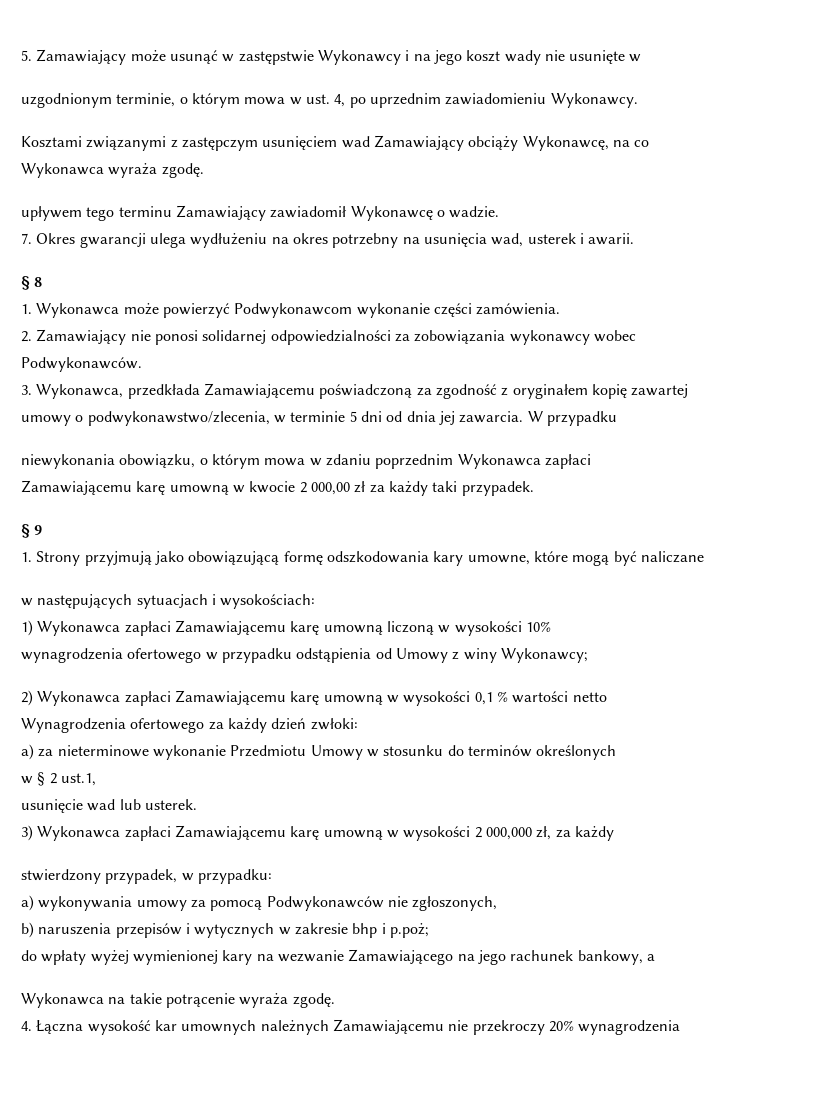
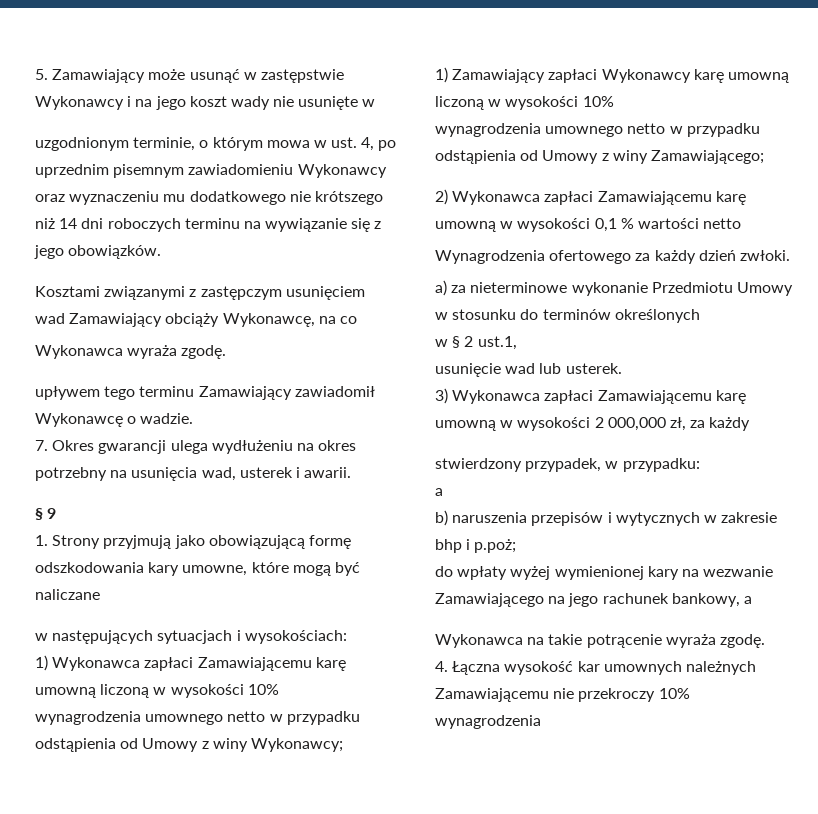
[445,93,638,108] zawiadomieniu Wykonawcy. -> [113,164,387,178] [35,191,383,205] [35,218,382,232] [34,245,162,259] pisemnym zawiadomieniu Wykonawcy oraz wyznaczeniu mu dodatkowego nie krótszego niż 14 dni roboczych terminu na wywiązanie się z jego obowiązków.
[21,276,43,290] [21,303,561,318] [21,329,636,345] [21,357,142,372] [21,383,689,399] [21,411,617,426] [21,454,591,469] [21,480,534,496] // § 8 // 1. Wykonawca może powierzyć Podwykonawcom wykonanie części zamówienia. // 2. Zamawiający nie ponosi solidarnej odpowiedzialności za zobowiązania wykonawcy wobec // Podwykonawców. // 3. Wykonawca, przedkłada Zamawiającemu poświadczoną za zgodność z oryginałem kopię zawartej // umowy o podwykonawstwo/zlecenia, w terminie 5 dni od dnia jej zawarcia. W przypadku // niewykonania obowiązku, o którym mowa w zdaniu poprzednim Wykonawca zapłaci // Zamawiającemu karę umowną w kwocie 2 000,00 zł za każdy taki przypadek. -> (352, 472) none
[127,648,202,663] ofertowego -> [145,711,266,725] umownego netto
(588, 655) none -> [435,67,789,83] [435,96,614,110] [435,123,760,137] [435,150,764,164] // 1) Zamawiający zapłaci Wykonawcy karę umowną liczoną w wysokości 10% // wynagrodzenia umownego netto w przypadku odstąpienia od Umowy z winy Zamawiającego;
[310,718,358,730] zwłoki: -> [739,250,790,261] zwłoki.
[21,895,498,911] a) wykonywania umowy za pomocą Podwykonawców nie zgłoszonych, -> [435,488,443,496] a
[548,1020,574,1032] 20% -> [658,688,690,699] 10%

